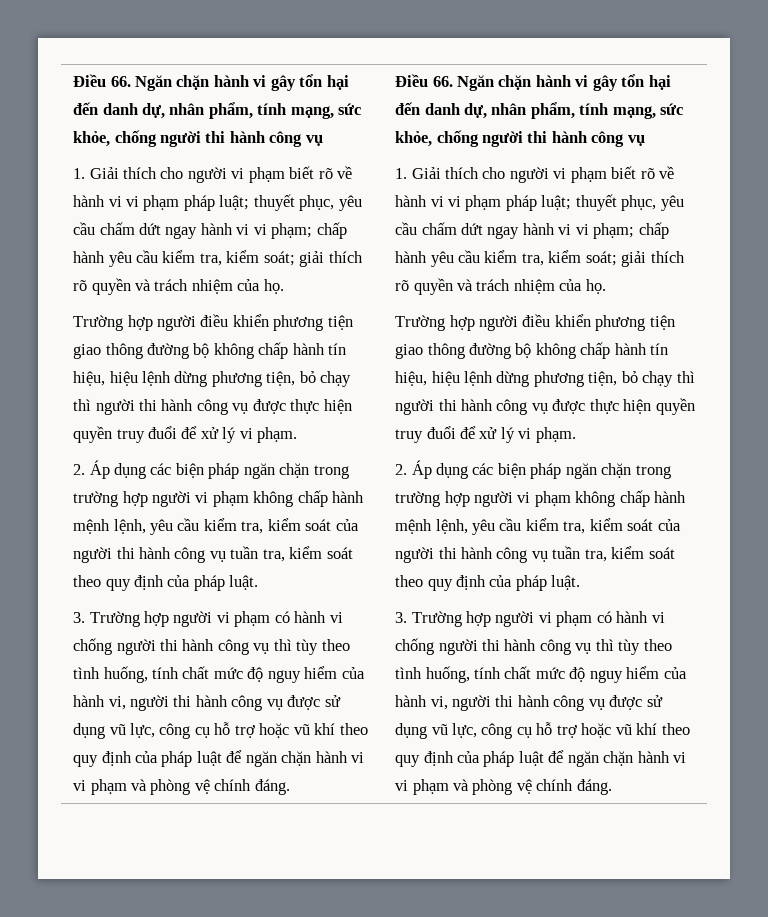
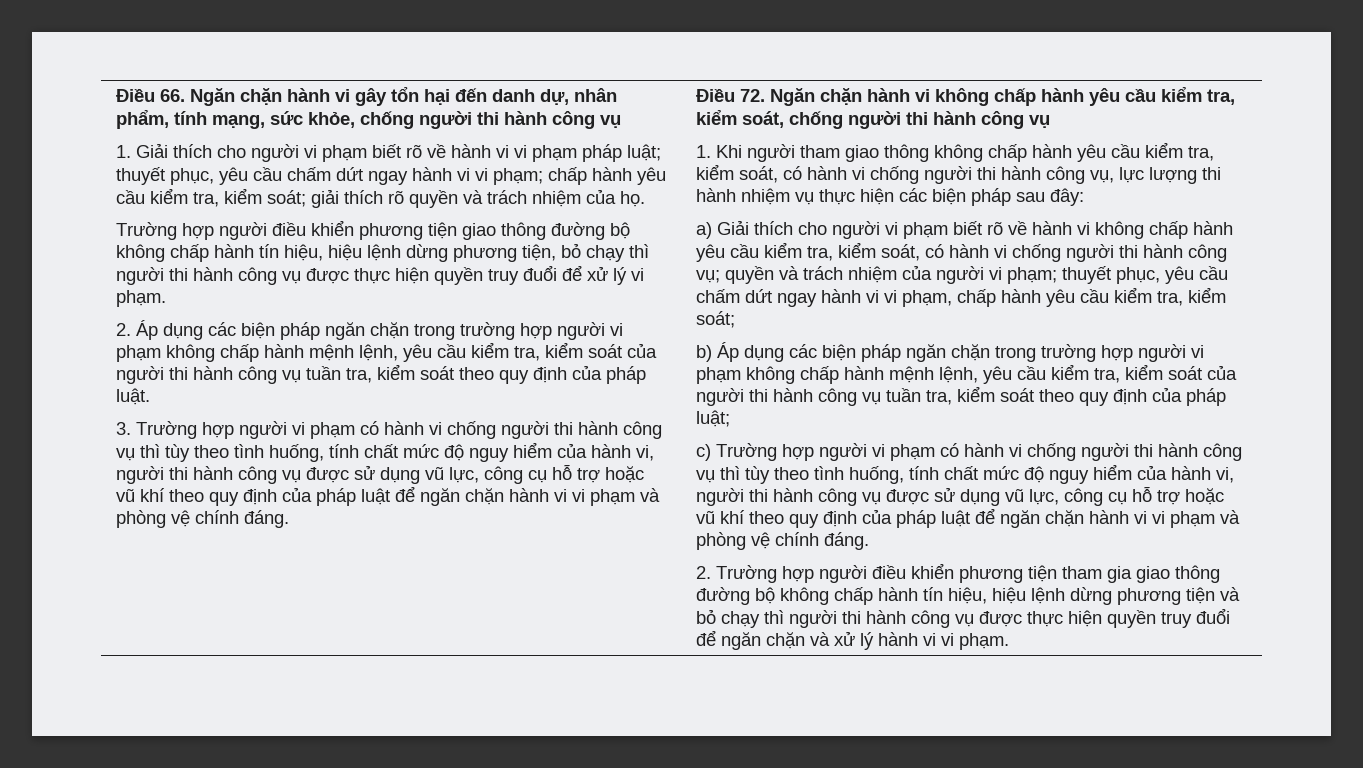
[432,74,671,91] [395,102,684,119] [395,130,645,147] [395,168,408,179] 66. Ngăn chặn hành vi gây tổn hại đến danh dự, nhân phẩm, tính mạng, sức khỏe, chống người thi hành công vụ // 1. -> [739,87,1235,106] [695,110,1050,129] [695,142,1214,162] [695,164,1221,184] [695,188,1084,206] [695,222,712,239] 72. Ngăn chặn hành vi không chấp hành yêu cầu kiểm tra, kiểm soát, chống người thi hành công vụ // 1. Khi người tham giao thông không chấp hành yêu cầu kiểm tra, kiểm soát, có hành vi chống người thi hành công vụ, lực lượng thi hành nhiệm vụ thực hiện các biện pháp sau đây: // a)
[447,195,572,211] vi phạm pháp luật; -> [1094,221,1233,239] [695,242,1227,262] [695,265,1057,284] không chấp hành yêu cầu kiểm tra, kiểm soát, có hành vi chống người thi hành công vụ; quyền và trách nhiệm của người vi phạm;
[593,222,669,239] [395,250,685,267] [395,278,606,295] [395,314,675,331] [395,342,669,359] [395,371,695,387] [395,398,695,415] [395,426,576,443] [395,464,408,475] phạm; chấp hành yêu cầu kiểm tra, kiểm soát; giải thích rõ quyền và trách nhiệm của họ. // Trường hợp người điều khiển phương tiện giao thông đường bộ không chấp hành tín hiệu, hiệu lệnh dừng phương tiện, bỏ chạy thì người thi hành công vụ được thực hiện quyền truy đuổi để xử lý vi phạm. // 2. -> [901,287,1226,307] [695,311,735,328] [695,345,712,362] phạm, chấp hành yêu cầu kiểm tra, kiểm soát; // b)
[551,575,581,590] [395,612,408,623] luật. // 3. -> [695,410,730,427] [695,444,711,461] luật; // c)
(612, 787) none -> [695,563,1220,583] [695,587,1240,605] [695,608,1230,628] [695,630,1009,650] // 2. Trường hợp người điều khiển phương tiện tham gia giao thông đường bộ không chấp hành tín hiệu, hiệu lệnh dừng phương tiện và bỏ chạy thì người thi hành công vụ được thực hiện quyền truy đuổi để ngăn chặn và xử lý hành vi vi phạm.

